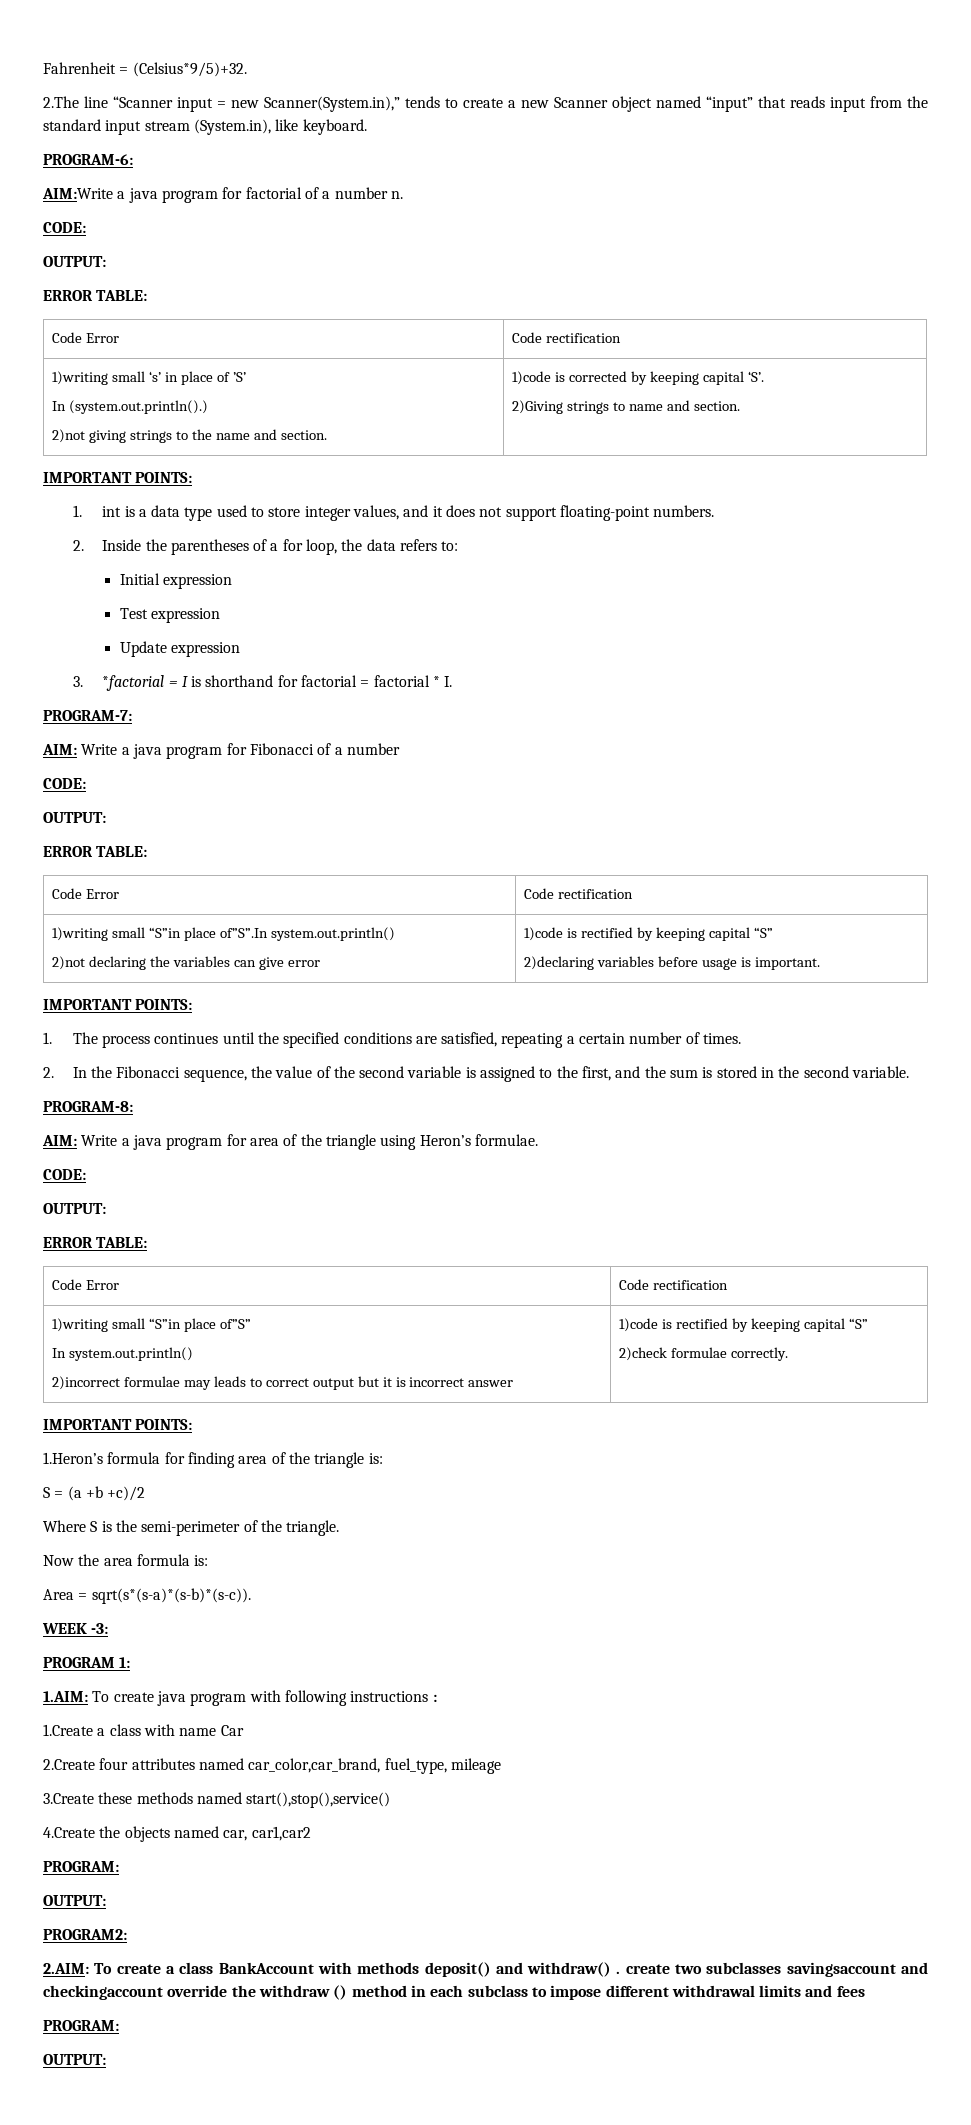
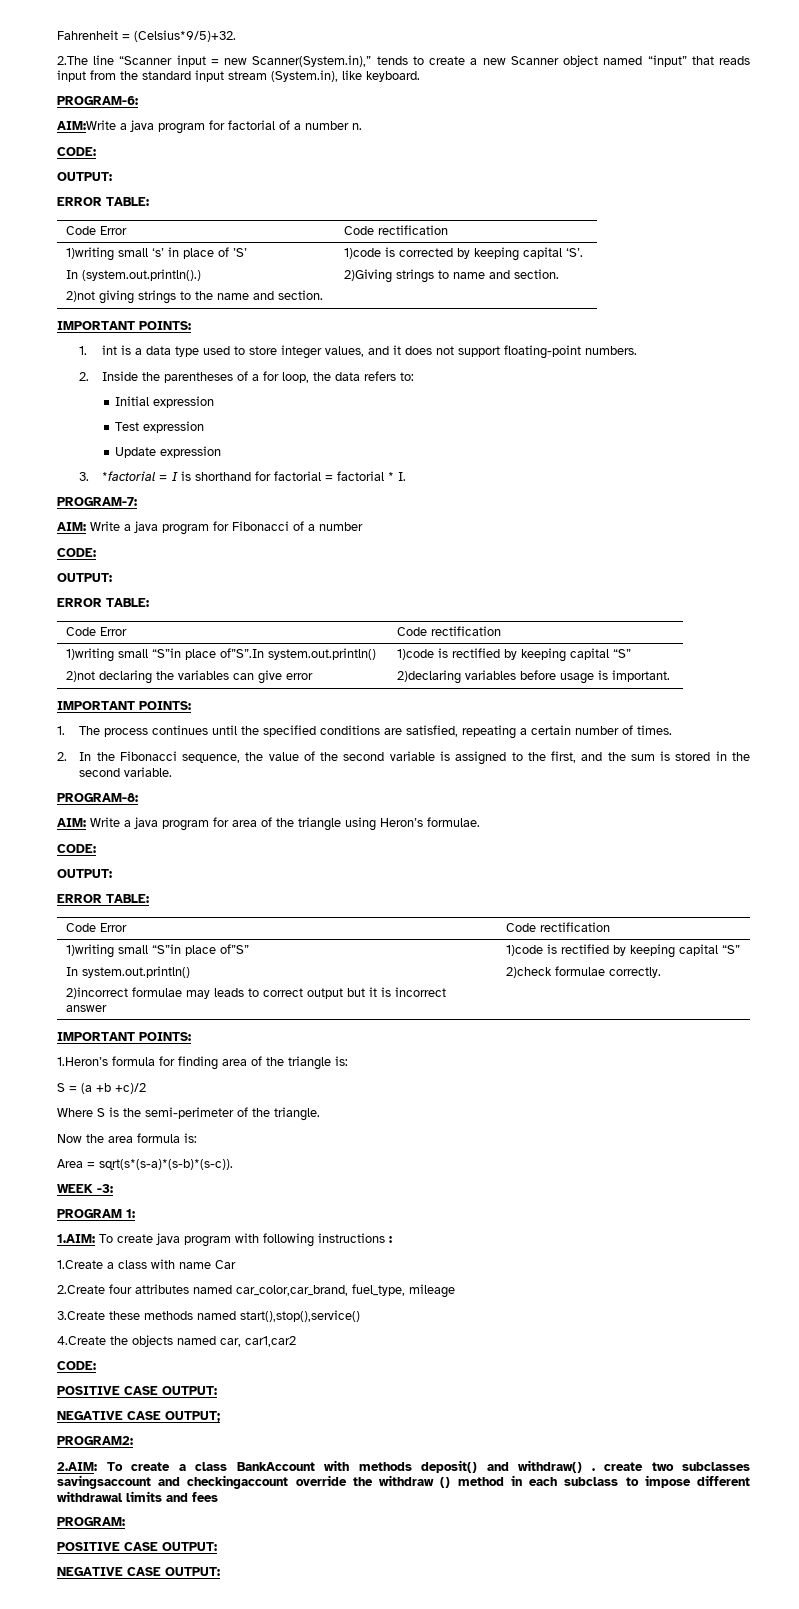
[43,1861,119,1872] [43,1895,106,1906] PROGRAM: // OUTPUT: -> [57,1361,96,1370] [57,1386,217,1395] [57,1411,220,1422] CODE: // POSITIVE CASE OUTPUT: // NEGATIVE CASE OUTPUT;
[43,2054,106,2065] OUTPUT: -> [57,1542,217,1551] [57,1567,220,1576] POSITIVE CASE OUTPUT: // NEGATIVE CASE OUTPUT:

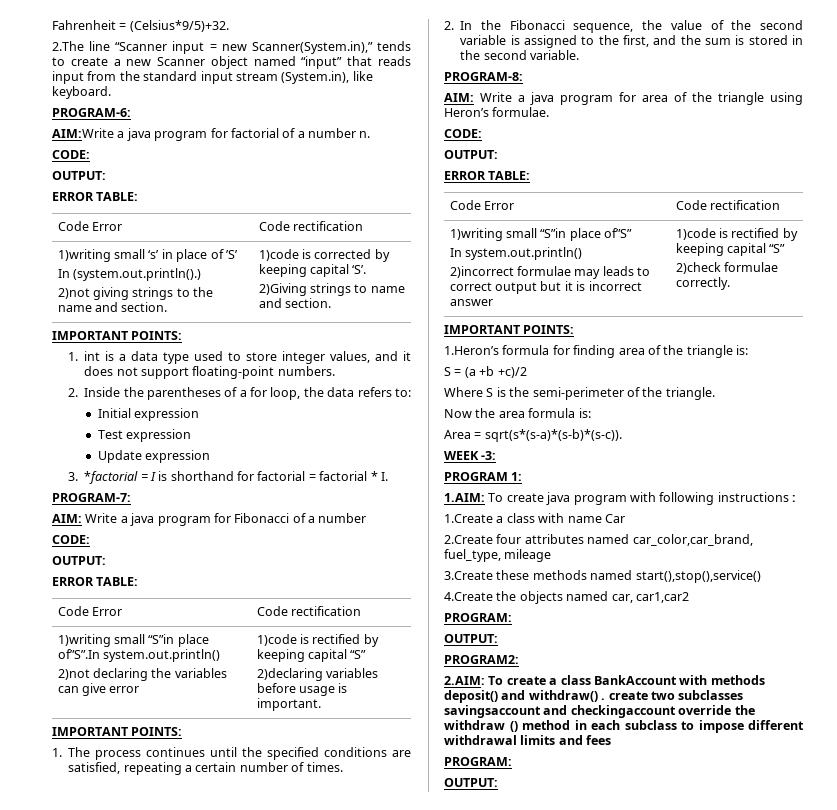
[57,1361,96,1370] [57,1386,217,1395] [57,1411,220,1422] CODE: // POSITIVE CASE OUTPUT: // NEGATIVE CASE OUTPUT; -> [444,613,512,622] [444,634,498,643] PROGRAM: // OUTPUT:
[57,1542,217,1551] [57,1567,220,1576] POSITIVE CASE OUTPUT: // NEGATIVE CASE OUTPUT: -> [444,778,498,787] OUTPUT:

